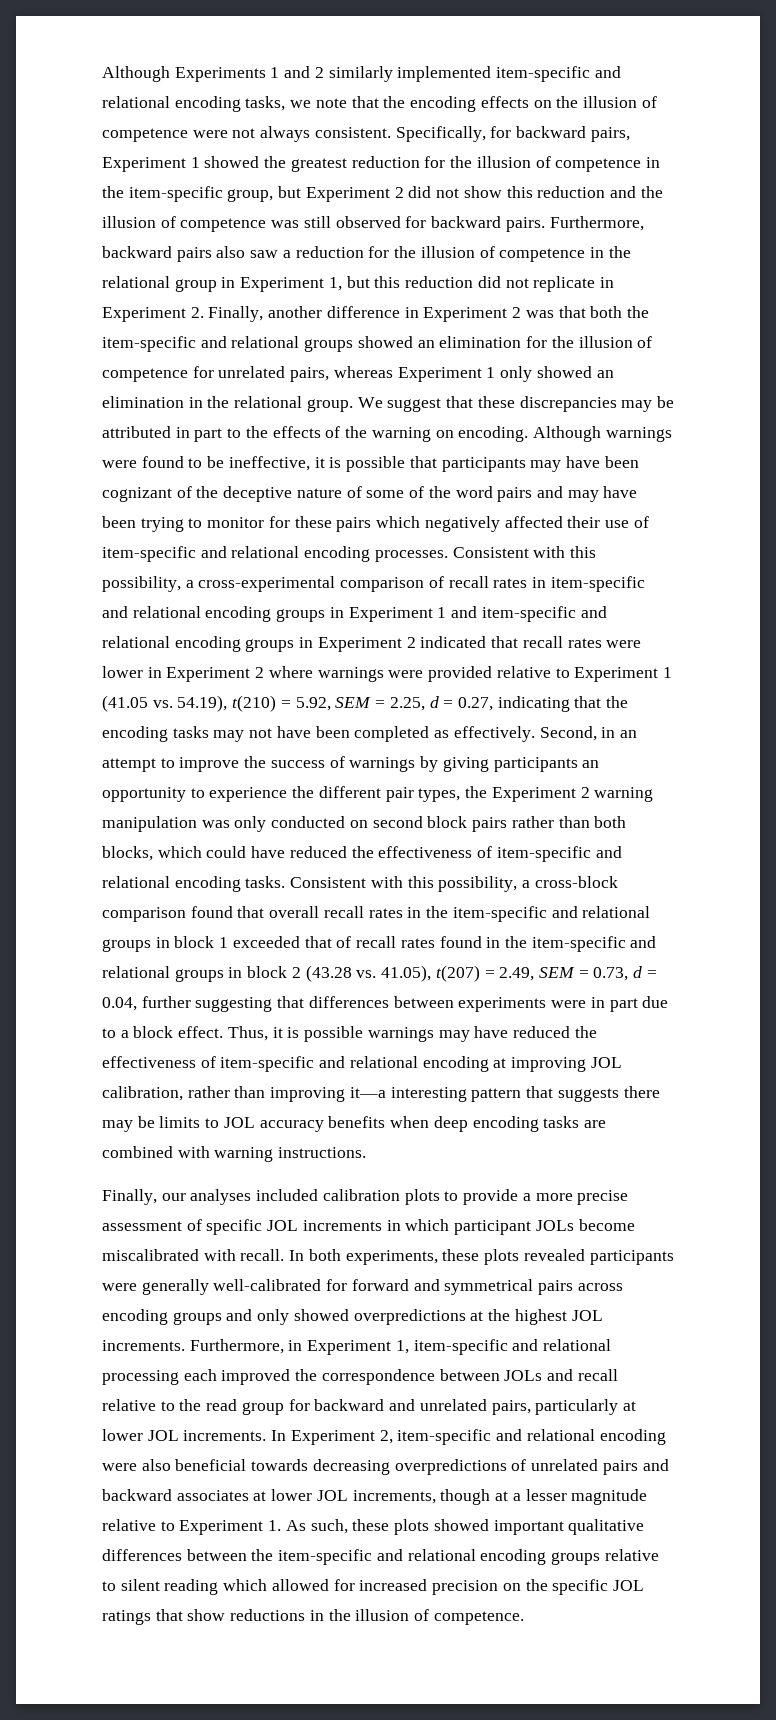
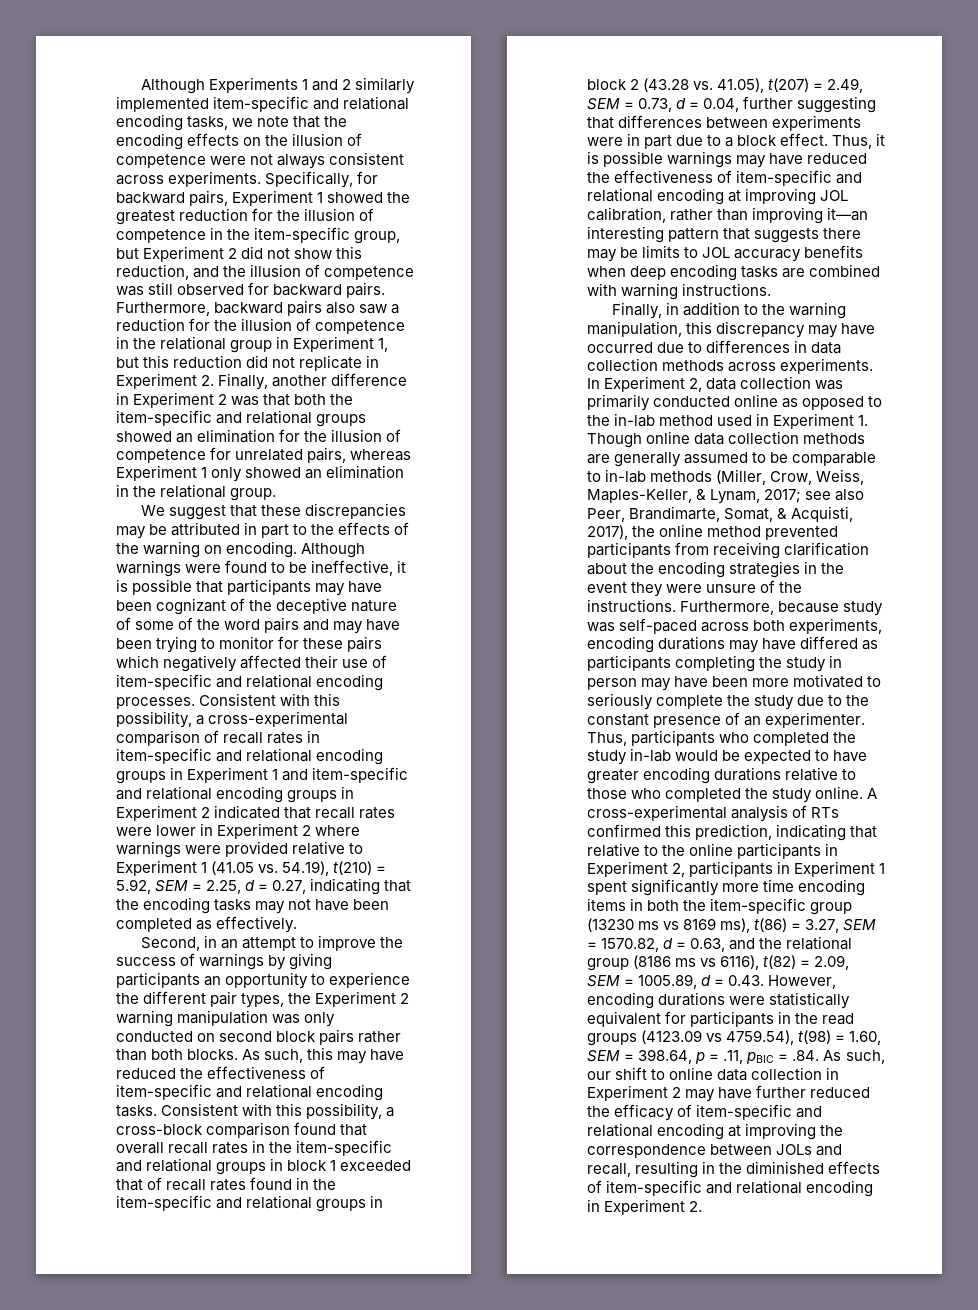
[314,127,391,138] consistent. -> [329,152,405,165] [116,171,262,187] consistent across experiments.
[537,186,606,198] reduction -> [116,264,189,280] reduction,
(353, 405) none -> (277, 494) //
(535, 734) none -> (298, 924) //
[102,846,247,861] blocks, which could -> [187,1047,368,1064] blocks. As such, this may
[349,1087,386,1098] it—a -> [827,207,869,221] it—an
[161,1189,629,1205] [102,1219,635,1235] [102,1249,674,1265] [102,1279,623,1295] [102,1309,603,1325] [102,1339,612,1355] [102,1369,291,1385] our analyses included calibration plots to provide a more precise assessment of specific JOL increments in which participant JOLs become miscalibrated with recall. In both experiments, these plots revealed participants were generally well-calibrated for forward and symmetrical pairs across encoding groups and only showed overpredictions at the highest JOL increments. Furthermore, in Experiment 1, item-specific and relational processing each improved -> [666,302,847,319] [587,321,876,338] [587,340,842,354] [587,358,874,374] [587,376,844,392] [587,394,883,411] [587,413,869,429] [587,431,866,448] [587,452,877,467] [587,469,865,485] [587,489,865,504] [587,506,854,522] [587,524,839,540] [587,542,870,559] [587,561,845,578] [587,580,803,597] [587,599,884,616] [587,618,883,634] [587,636,879,653] [587,655,843,672] [587,674,882,691] [587,693,870,710] [587,712,866,728] [587,730,857,746] [587,748,868,765] [587,767,857,784] [587,786,878,803] [587,805,840,822] [587,824,878,841] [587,843,839,859] [587,861,886,877] [587,879,866,896] [587,898,853,915] [587,918,877,933] [587,936,853,952] [587,955,850,971] [587,974,837,989] [587,992,851,1009] [587,1011,855,1027] [587,1030,882,1046] [587,1049,885,1064] [587,1067,840,1081] [587,1085,871,1102] [587,1104,823,1121] [587,1123,817,1140] in addition to the warning manipulation, this discrepancy may have occurred due to differences in data collection methods across experiments. In Experiment 2, data collection was primarily conducted online as opposed to the in-lab method used in Experiment 1. Though online data collection methods are generally assumed to be comparable to in-lab methods (Miller, Crow, Weiss, Maples-Keller, & Lynam, 2017; see also Peer, Brandimarte, Somat, & Acquisti, 2017), the online method prevented participants from receiving clarification about the encoding strategies in the event they were unsure of the instructions. Furthermore, because study was self-paced across both experiments, encoding durations may have differed as participants completing the study in person may have been more motivated to seriously complete the study due to the constant presence of an experimenter. Thus, participants who completed the study in-lab would be expected to have greater encoding durations relative to those who completed the study online. A cross-experimental analysis of RTs confirmed this prediction, indicating that relative to the online participants in Experiment 2, participants in Experiment 1 spent significantly more time encoding items in both the item-specific group (13230 ms vs 8169 ms), t(86) = 3.27, SEM = 1570.82, d = 0.63, and the relational group (8186 ms vs 6116), t(82) = 2.09, SEM = 1005.89, d = 0.43. However, encoding durations were statistically equivalent for participants in the read groups (4123.09 vs 4759.54), t(98) = 1.60, SEM = 398.64, p = .11, pBIC = .84. As such, our shift to online data collection in Experiment 2 may have further reduced the efficacy of item-specific and relational encoding at improving
[577,1369,618,1381] [102,1399,636,1415] [102,1429,666,1445] [102,1459,669,1475] [102,1489,648,1505] [102,1519,645,1535] [102,1549,659,1565] [102,1579,644,1595] [102,1609,524,1625] recall relative to the read group for backward and unrelated pairs, particularly at lower JOL increments. In Experiment 2, item-specific and relational encoding were also beneficial towards decreasing overpredictions of unrelated pairs and backward associates at lower JOL increments, though at a lesser magnitude relative to Experiment 1. As such, these plots showed important qualitative differences between the item-specific and relational encoding groups relative to silent reading which allowed for increased precision on the specific JOL ratings that show reductions in the illusion of competence. -> [587,1161,881,1178] [587,1180,874,1197] [587,1199,703,1215] recall, resulting in the diminished effects of item-specific and relational encoding in Experiment 2.

